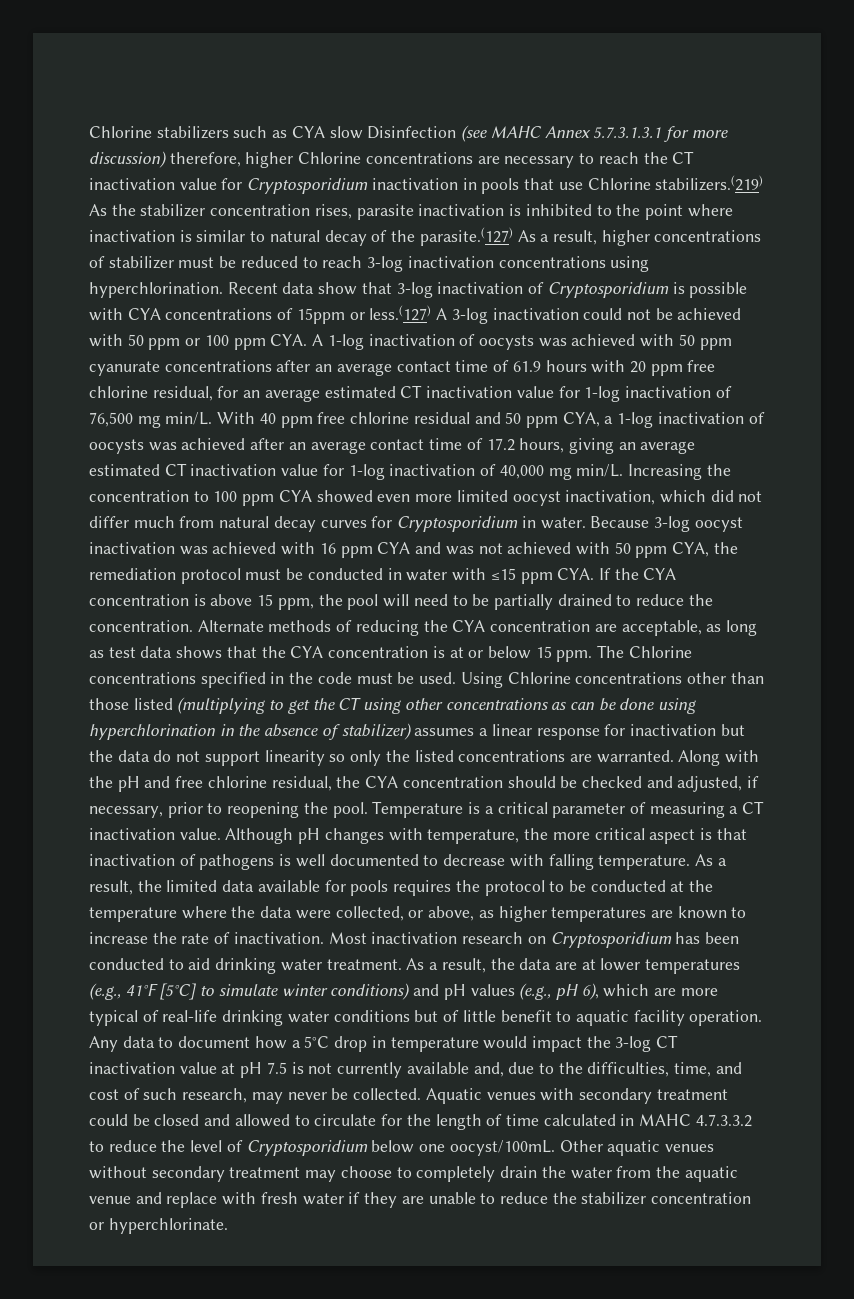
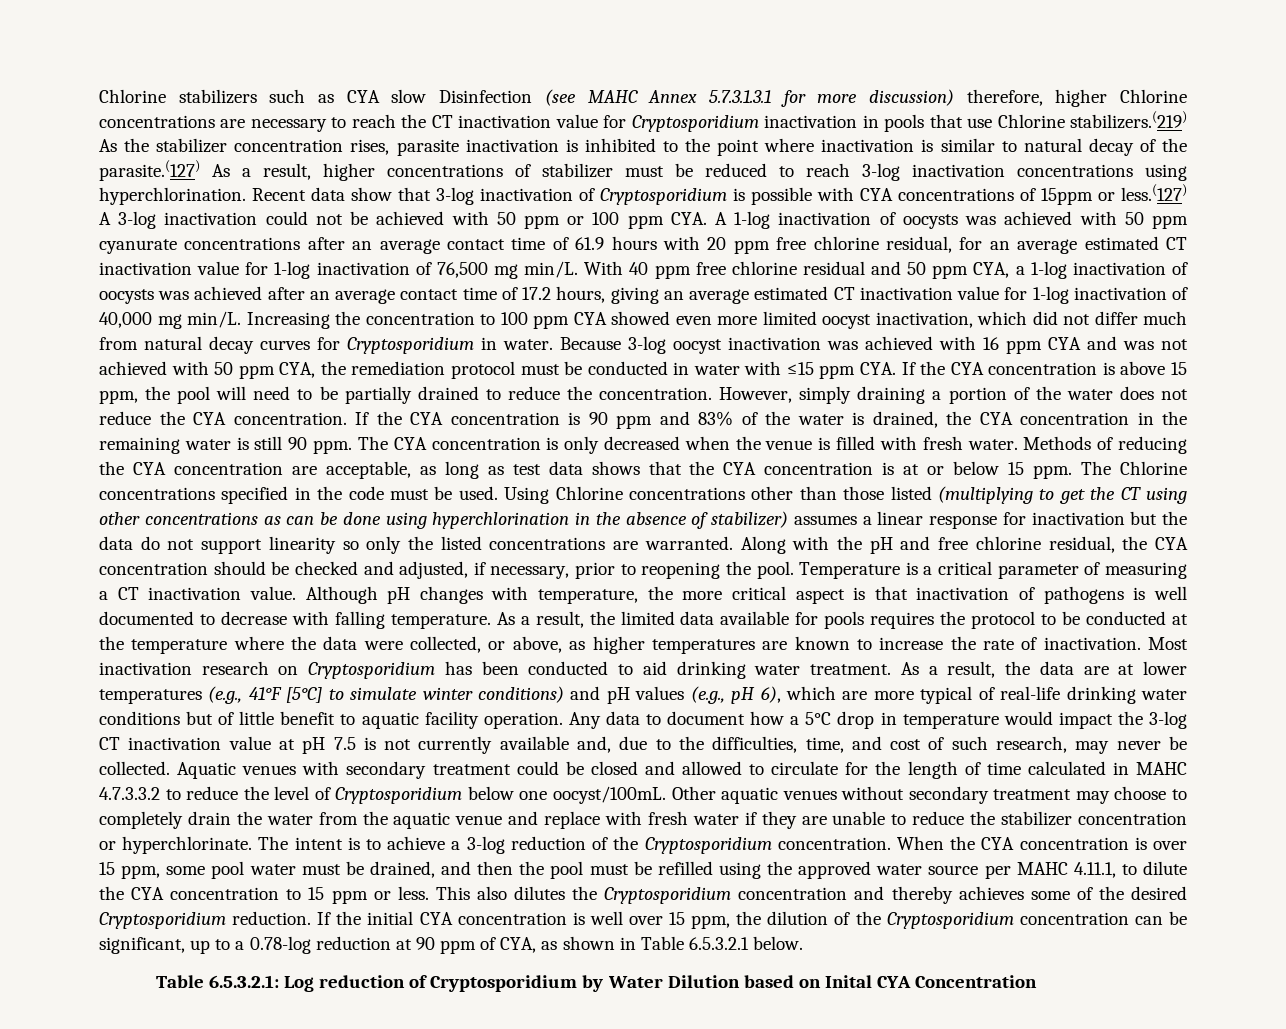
[197,620,332,632] Alternate methods -> [719,386,1188,404] [99,411,1187,429] [99,436,1092,454] However, simply draining a portion of the water does not reduce the CYA concentration. If the CYA concentration is 90 ppm and 83% of the water is drained, the CYA concentration in the remaining water is still 90 ppm. The CYA concentration is only decreased when the venue is filled with fresh water. Methods
(228, 1226) none -> [258,836,1187,854] [99,861,1187,879] [99,886,1188,904] [99,911,1187,929] [99,936,804,954] [155,975,1038,992] The intent is to achieve a 3-log reduction of the Cryptosporidium concentration. When the CYA concentration is over 15 ppm, some pool water must be drained, and then the pool must be refilled using the approved water source per MAHC 4.11.1, to dilute the CYA concentration to 15 ppm or less. This also dilutes the Cryptosporidium concentration and thereby achieves some of the desired Cryptosporidium reduction. If the initial CYA concentration is well over 15 ppm, the dilution of the Cryptosporidium concentration can be significant, up to a 0.78-log reduction at 90 ppm of CYA, as shown in Table 6.5.3.2.1 below. // Table 6.5.3.2.1: Log reduction of Cryptosporidium by Water Dilution based on Inital CYA Concentration

